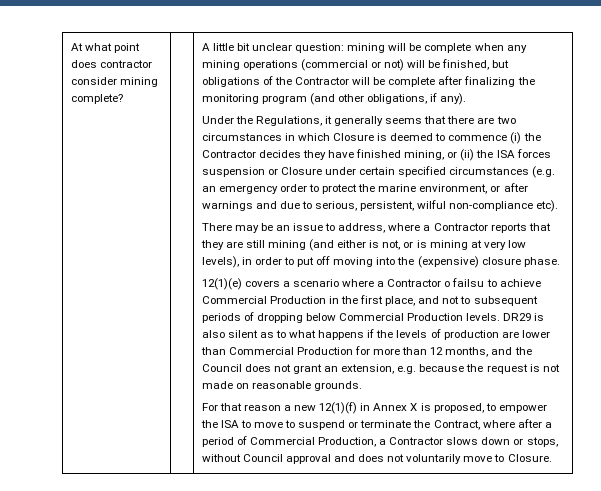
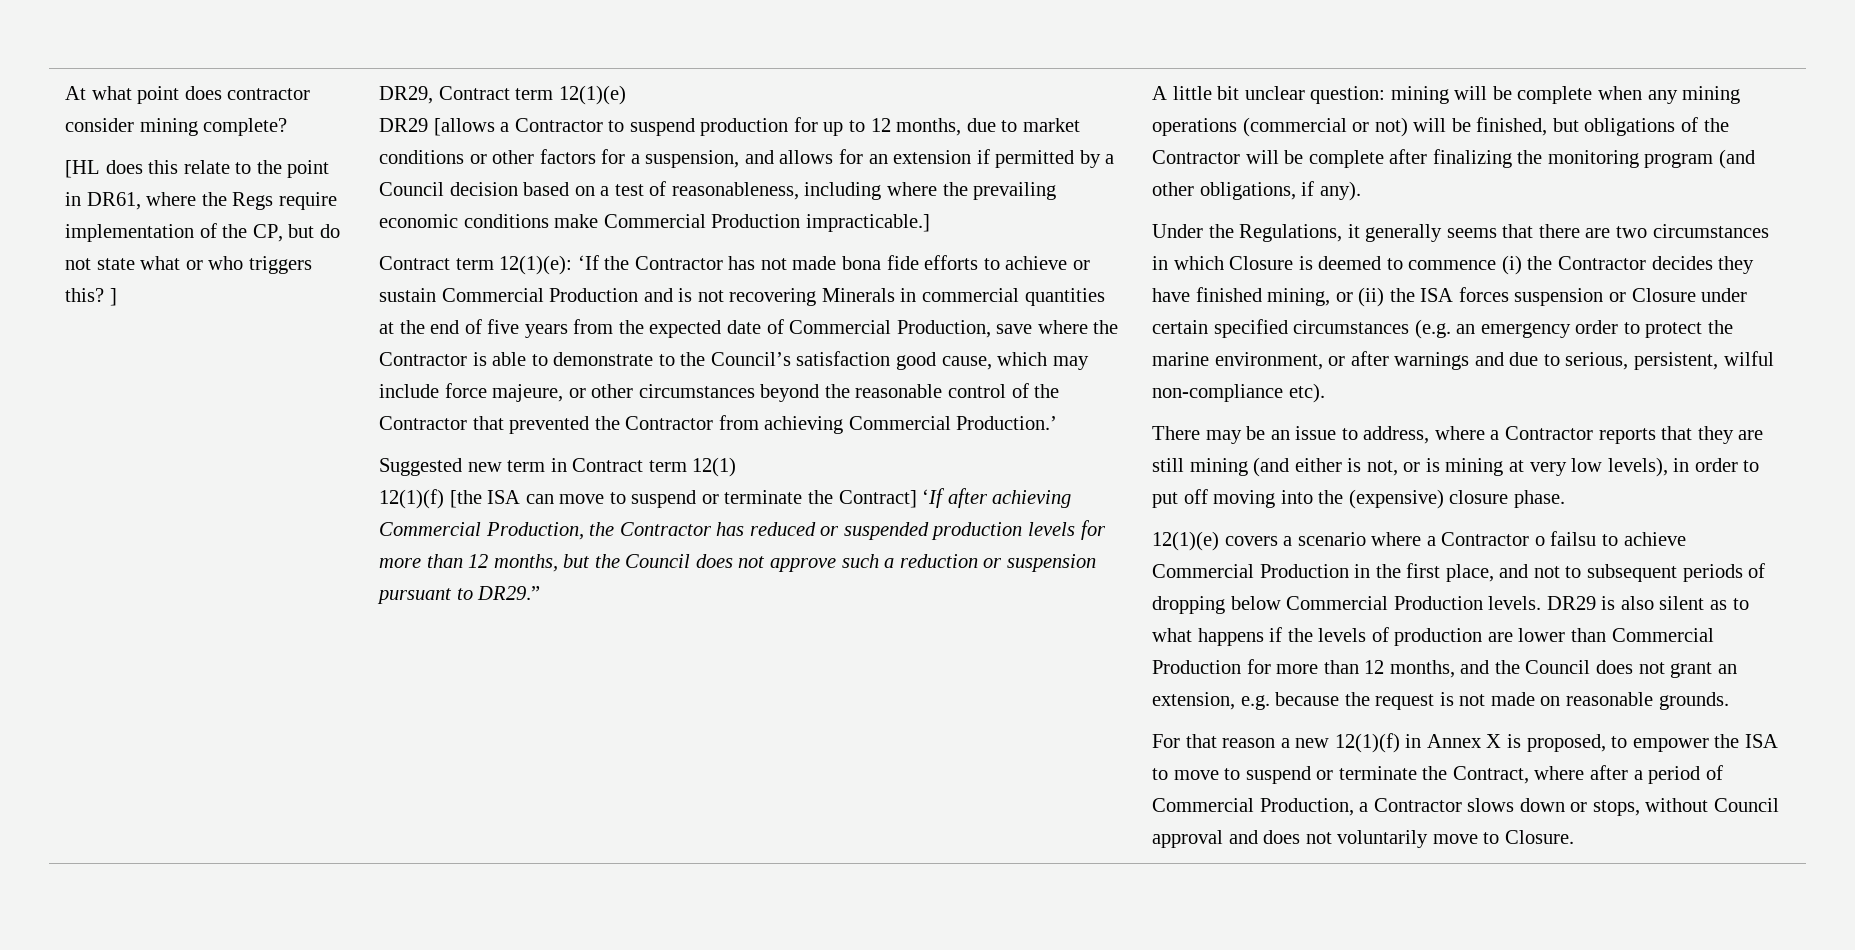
(123, 99) | -> [65,160,330,178] [65,192,337,210] [65,223,340,242] [65,256,312,274] [65,288,117,306] [379,85,626,105] [379,117,1080,136] [379,149,1115,168] [379,181,1057,200] [379,214,930,232] [379,255,1090,275] [379,288,1105,306] [379,319,1119,338] [379,351,1089,370] [379,383,1060,402] [379,415,1058,434] [379,457,737,477] [379,488,1072,509] [379,520,1106,540] [379,554,1096,572] [377,586,541,604] // [HL does this relate to the point in DR61, where the Regs require implementation of the CP, but do not state what or who triggers this? ] | DR29, Contract term 12(1)(e) // DR29 [allows a Contractor to suspend production for up to 12 months, due to market conditions or other factors for a suspension, and allows for an extension if permitted by a Council decision based on a test of reasonableness, including where the prevailing economic conditions make Commercial Production impracticable.] // Contract term 12(1)(e): ‘If the Contractor has not made bona fide efforts to achieve or sustain Commercial Production and is not recovering Minerals in commercial quantities at the end of five years from the expected date of Commercial Production, save where the Contractor is able to demonstrate to the Council’s satisfaction good cause, which may include force majeure, or other circumstances beyond the reasonable control of the Contractor that prevented the Contractor from achieving Commercial Production.’ // Suggested new term in Contract term 12(1) // 12(1)(f) [the ISA can move to suspend or terminate the Contract] ‘If after achieving Commercial Production, the Contractor has reduced or suspended production levels for more than 12 months, but the Council does not approve such a reduction or suspension pursuant to DR29.”

